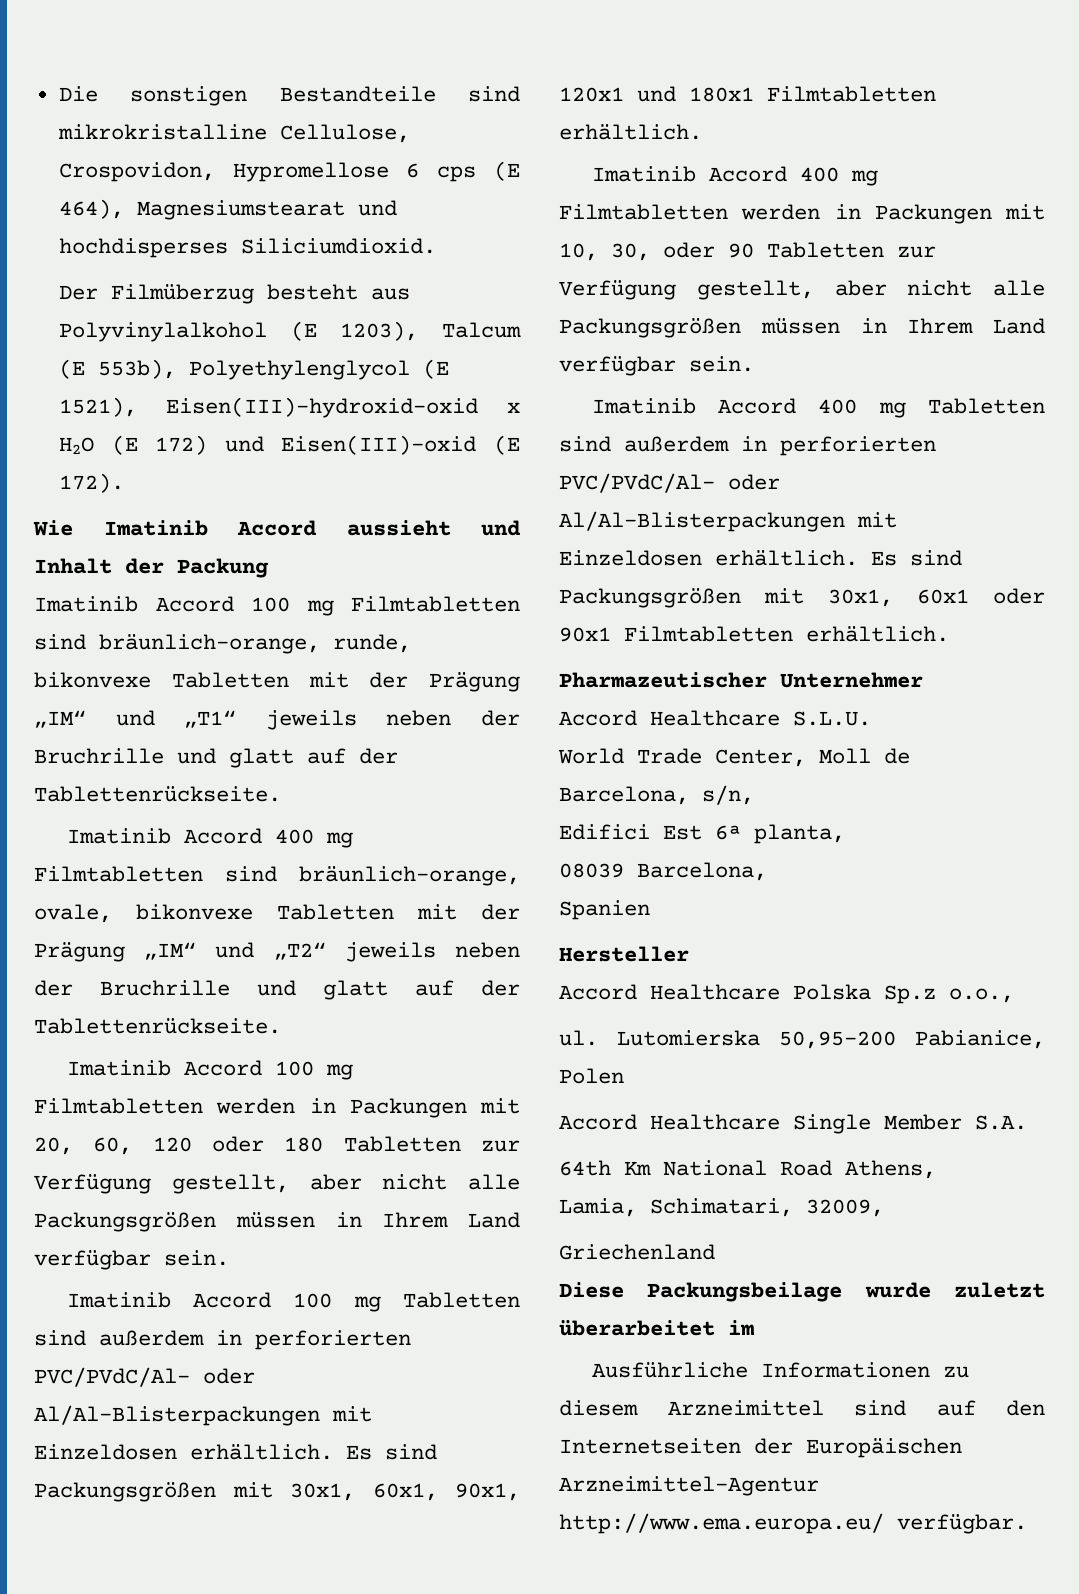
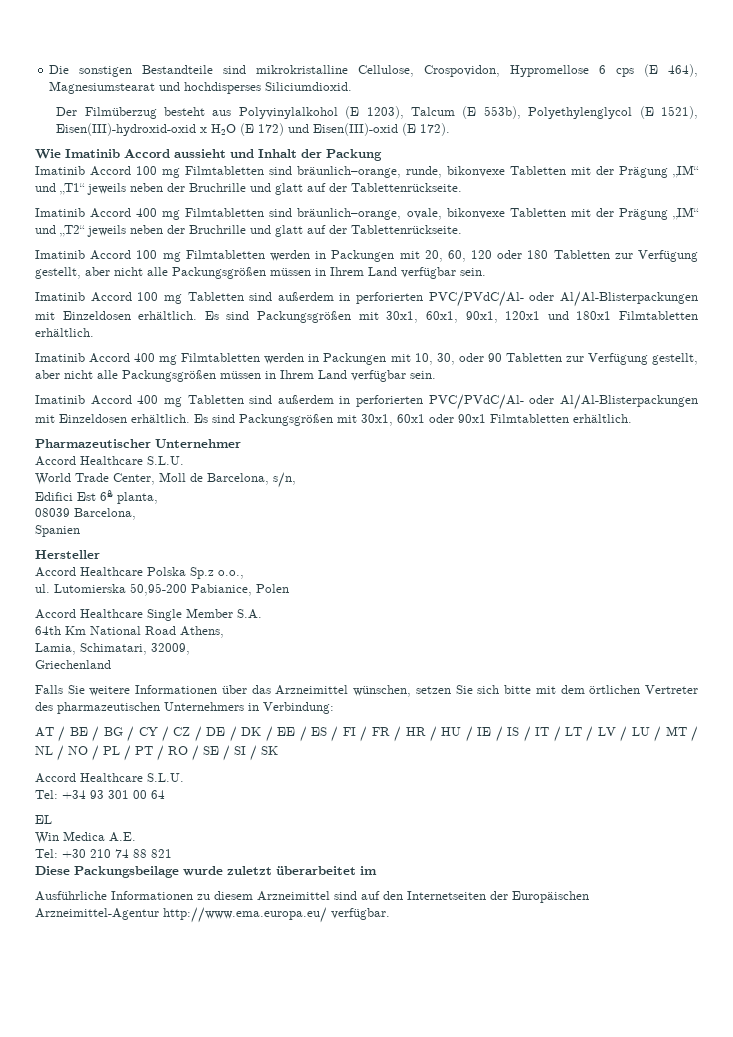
(715, 1252) none -> [35,685,699,697] [35,702,334,714] [35,726,699,742] [35,745,278,761] [35,773,184,783] [35,790,165,799] [35,815,52,824] [35,831,136,844] [35,849,172,858] // Falls Sie weitere Informationen über das Arzneimittel wünschen, setzen Sie sich bitte mit dem örtlichen Vertreter des pharmazeutischen Unternehmers in Verbindung: // AT / BE / BG / CY / CZ / DE / DK / EE / ES / FI / FR / HR / HU / IE / IS / IT / LT / LV / LU / MT / NL / NO / PL / PT / RO / SE / SI / SK // Accord Healthcare S.L.U. // Tel: +34 93 301 00 64 // EL // Win Medica Α.Ε. // Τel: +30 210 74 88 821

